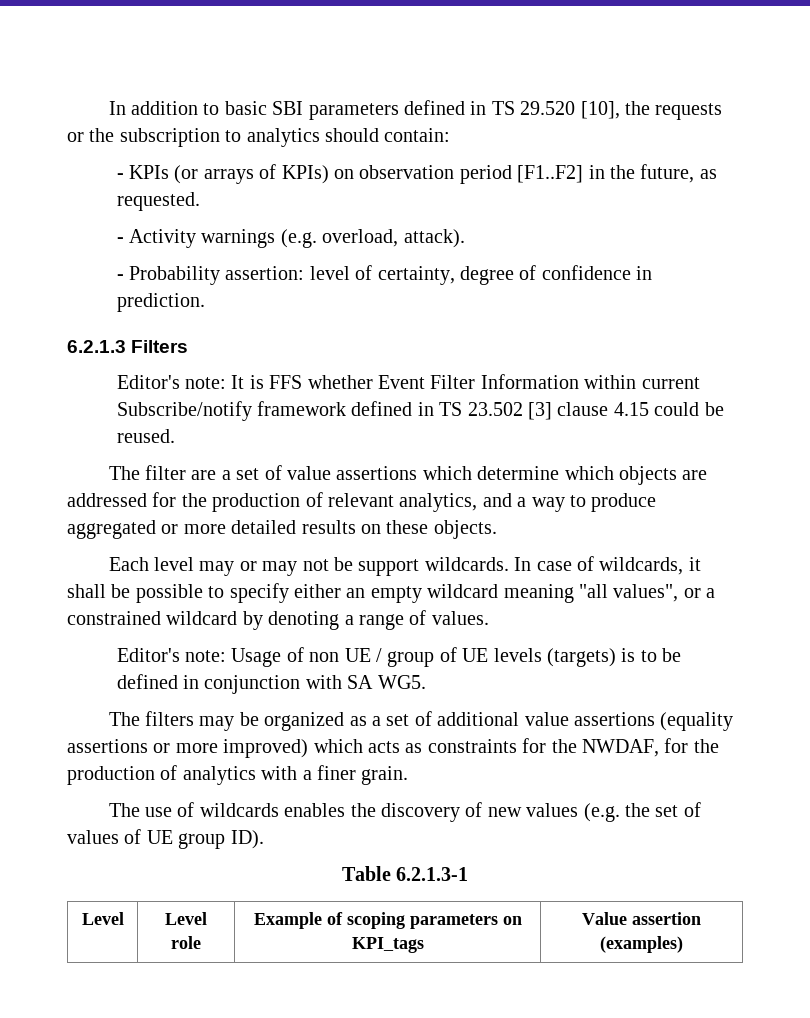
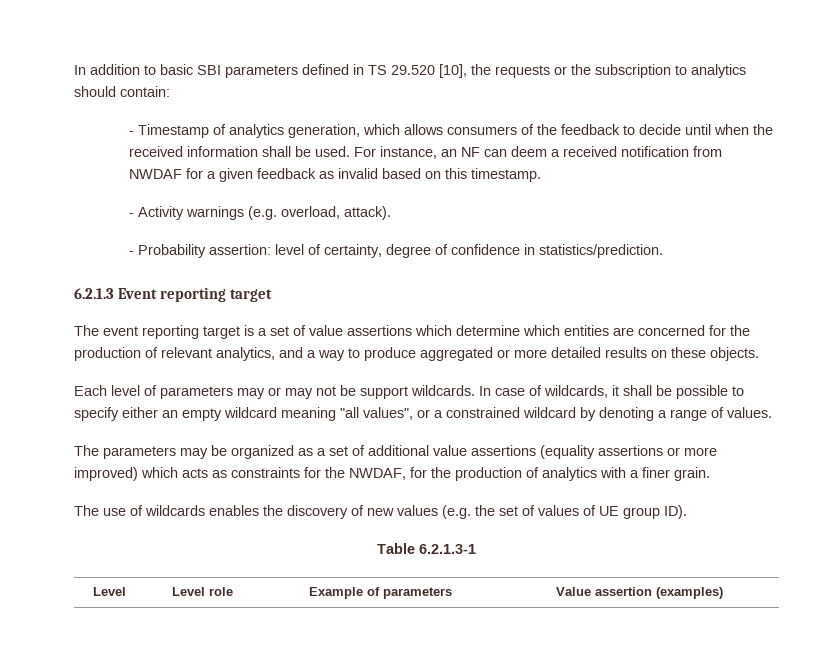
[129,164,717,184] [116,192,200,211] KPIs (or arrays of KPIs) on observation period [F1..F2] in the future, as requested. -> [138,124,774,138] [129,146,723,159] [129,168,542,182] Timestamp of analytics generation, which allows consumers of the feedback to decide until when the received information shall be used. For instance, an NF can deem a received notification from NWDAF for a given feedback as invalid based on this timestamp.
[116,293,205,312] prediction. -> [539,244,664,258] statistics/prediction.
[131,340,189,353] [116,374,700,389] [116,401,724,421] [116,429,175,443] [108,465,217,480] Filters // Editor's note: It is FFS whether Event Filter Information within current Subscribe/notify framework defined in TS 23.502 [3] clause 4.15 could be reused. // The filter are -> [117,287,272,302] [74,325,254,339] Event reporting target // The event reporting target is
[619,466,708,485] [67,493,147,507] objects are addressed -> [564,325,705,336] entities are concerned
(195, 564) none -> [144,385,233,399] of parameters
[116,647,682,667] [116,674,426,694] [108,711,195,726] // Editor's note: Usage of non UE / group of UE levels (targets) is to be defined in conjunction with SA WG5. // The filters -> [74,445,176,459] // The parameters
[346,912,522,929] [351,937,424,953] scoping parameters on KPI_tags -> [382,587,452,599] parameters

